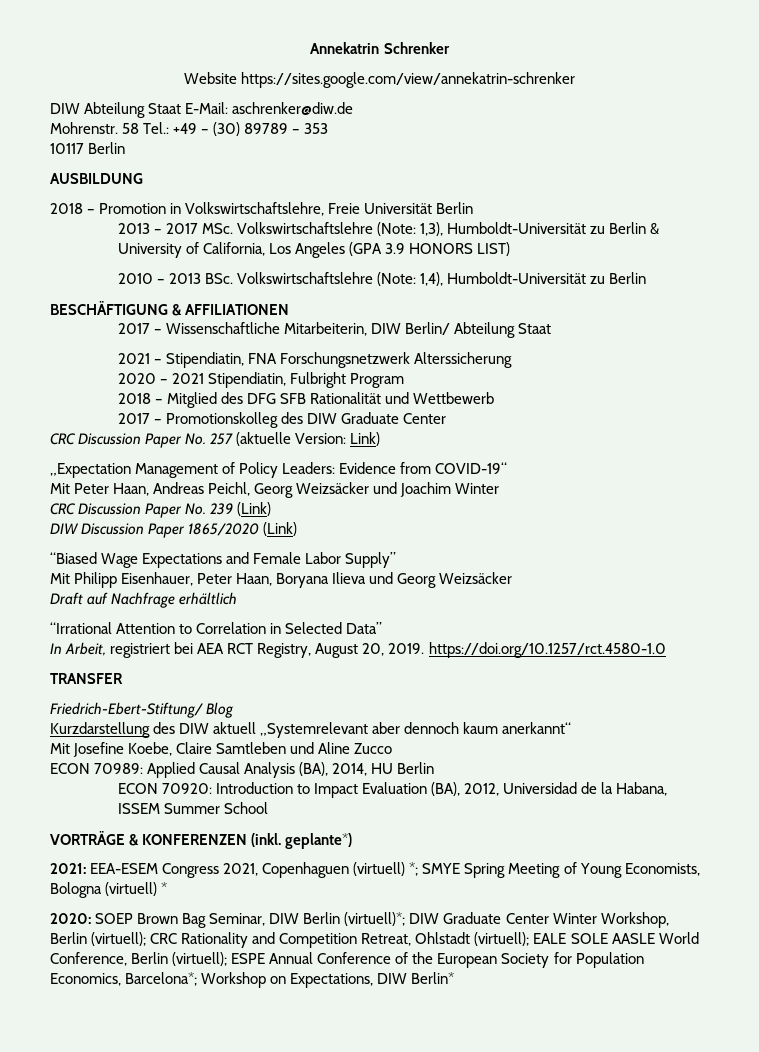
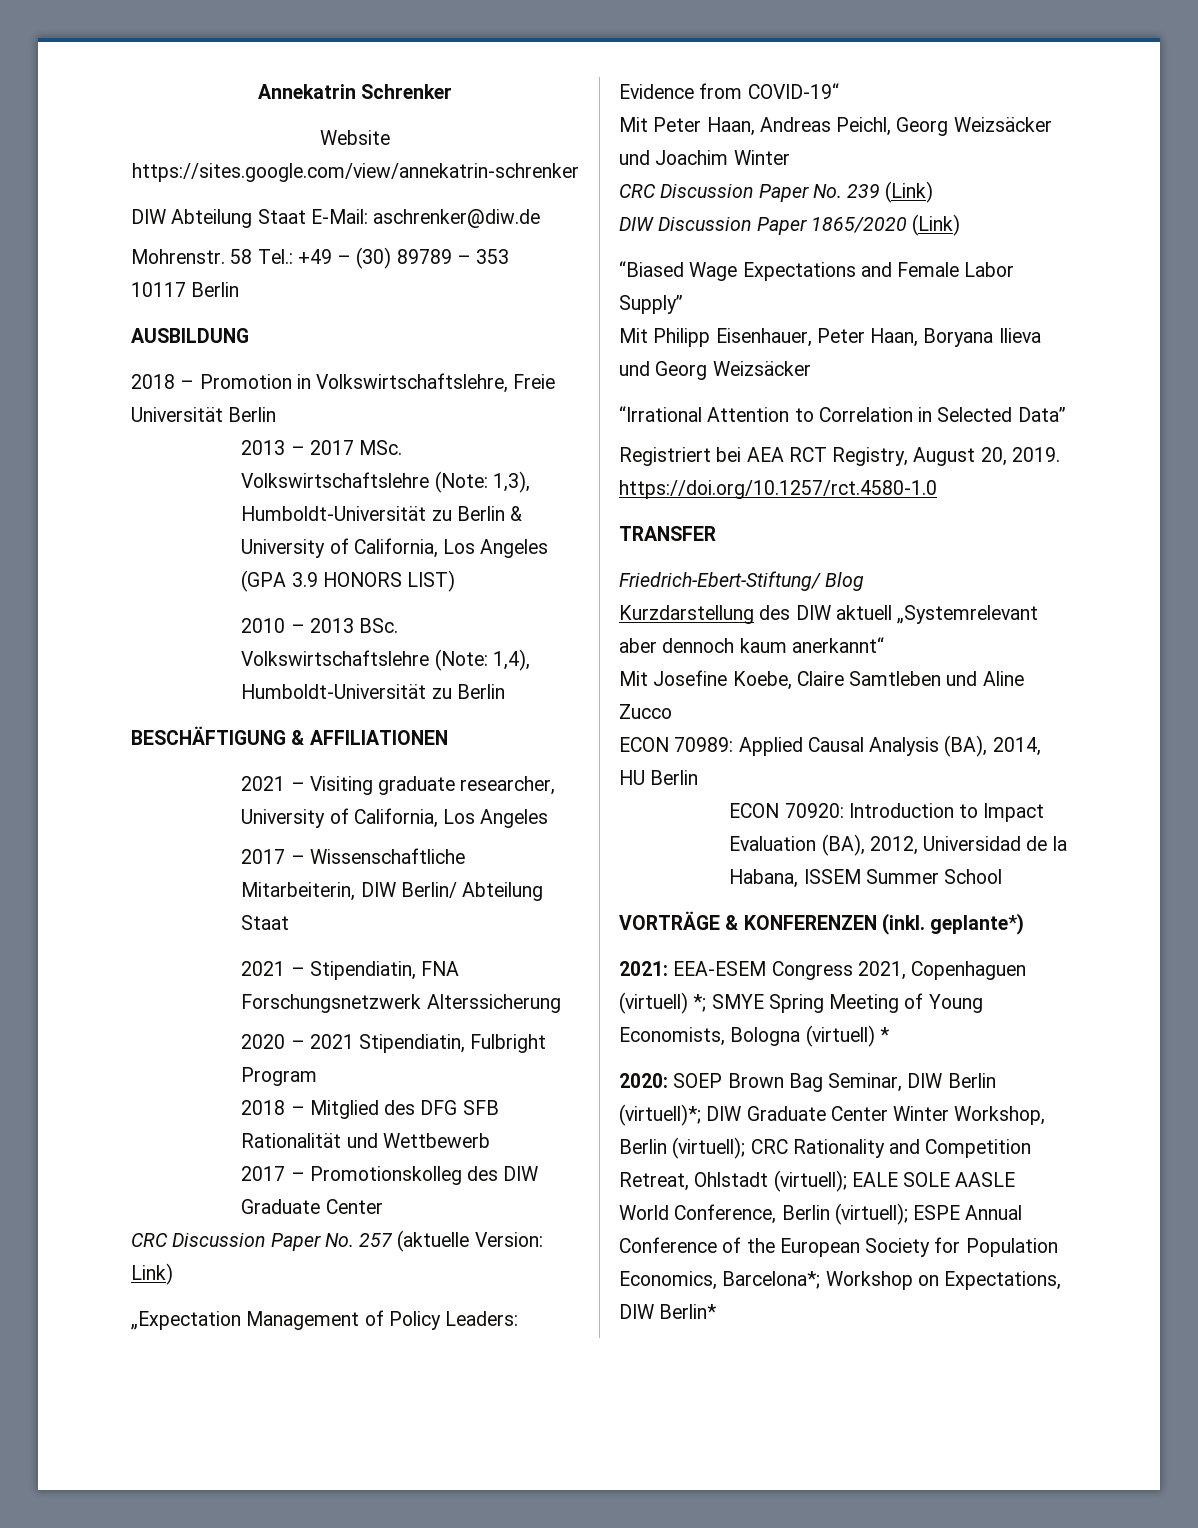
(290, 309) none -> [241,776,556,795] [241,808,549,828] // 2021 – Visiting graduate researcher, University of California, Los Angeles
[50,592,238,608] // Draft auf Nachfrage erhältlich -> (811, 368) none
[50,642,171,658] In Arbeit, registriert -> [619,447,711,466] Registriert

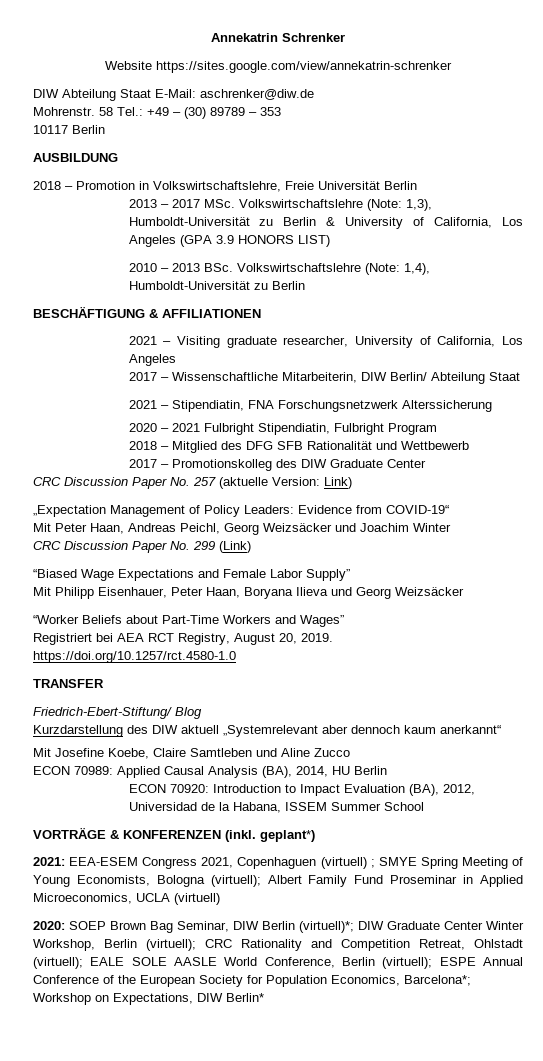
(354, 1041) none -> [203,423,254,435] Fulbright
[847,181,934,203] [619,217,907,235] 239 (Link) // DIW Discussion Paper 1865/2020 -> [193,541,215,550] 299
[619,406,1066,422] “Irrational Attention to Correlation in Selected Data” -> [33,615,344,627] “Worker Beliefs about Part-Time Workers and Wages”
[930,913,1025,935] geplante*) -> [260,830,315,842] geplant*)
[693,994,707,1012] *; -> [370,859,375,868] ;
[805,1025,889,1047] (virtuell) * -> [210,875,524,887] [33,893,220,905] (virtuell); Albert Family Fund Proseminar in Applied Microeconomics, UCLA (virtuell)

